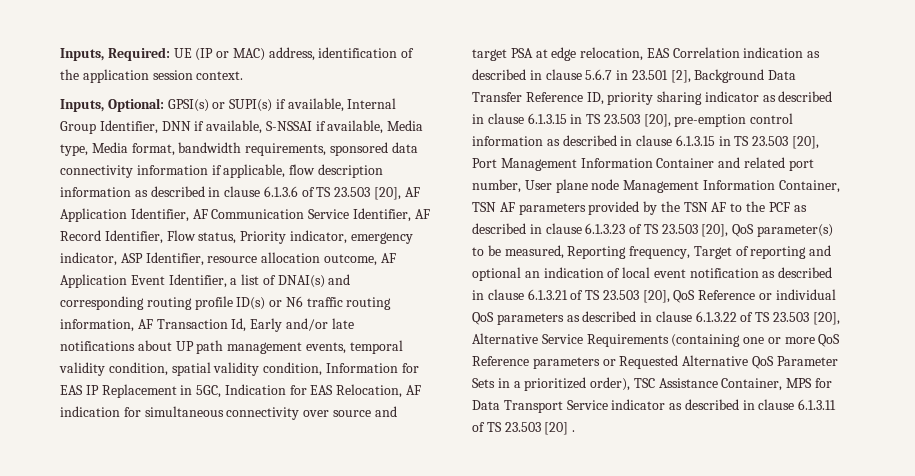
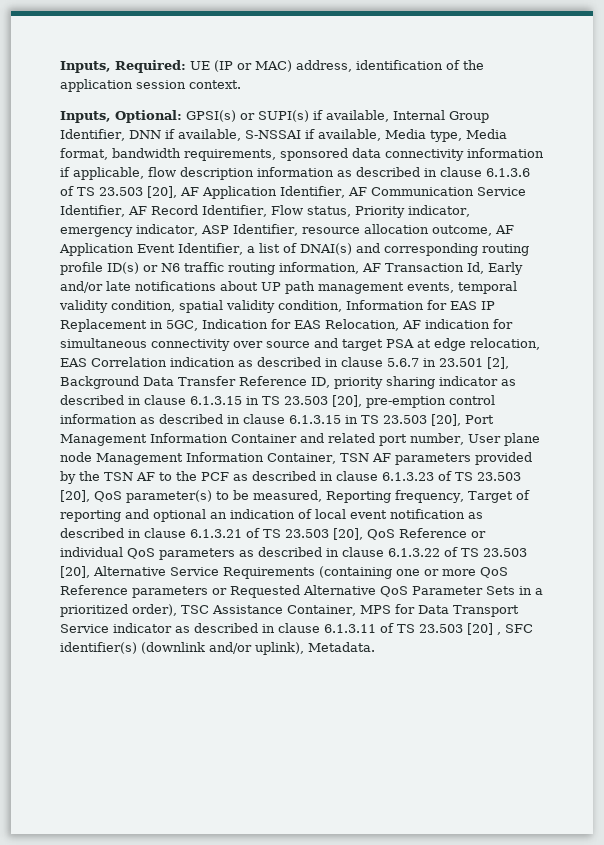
[572,430,576,432] . -> [497,624,533,635] [60,642,375,655] , SFC identifier(s) (downlink and/or uplink), Metadata.

